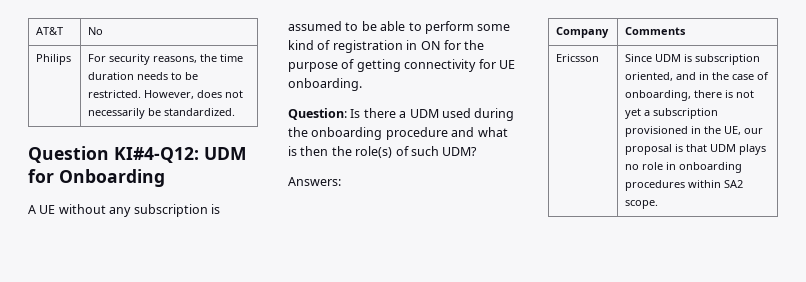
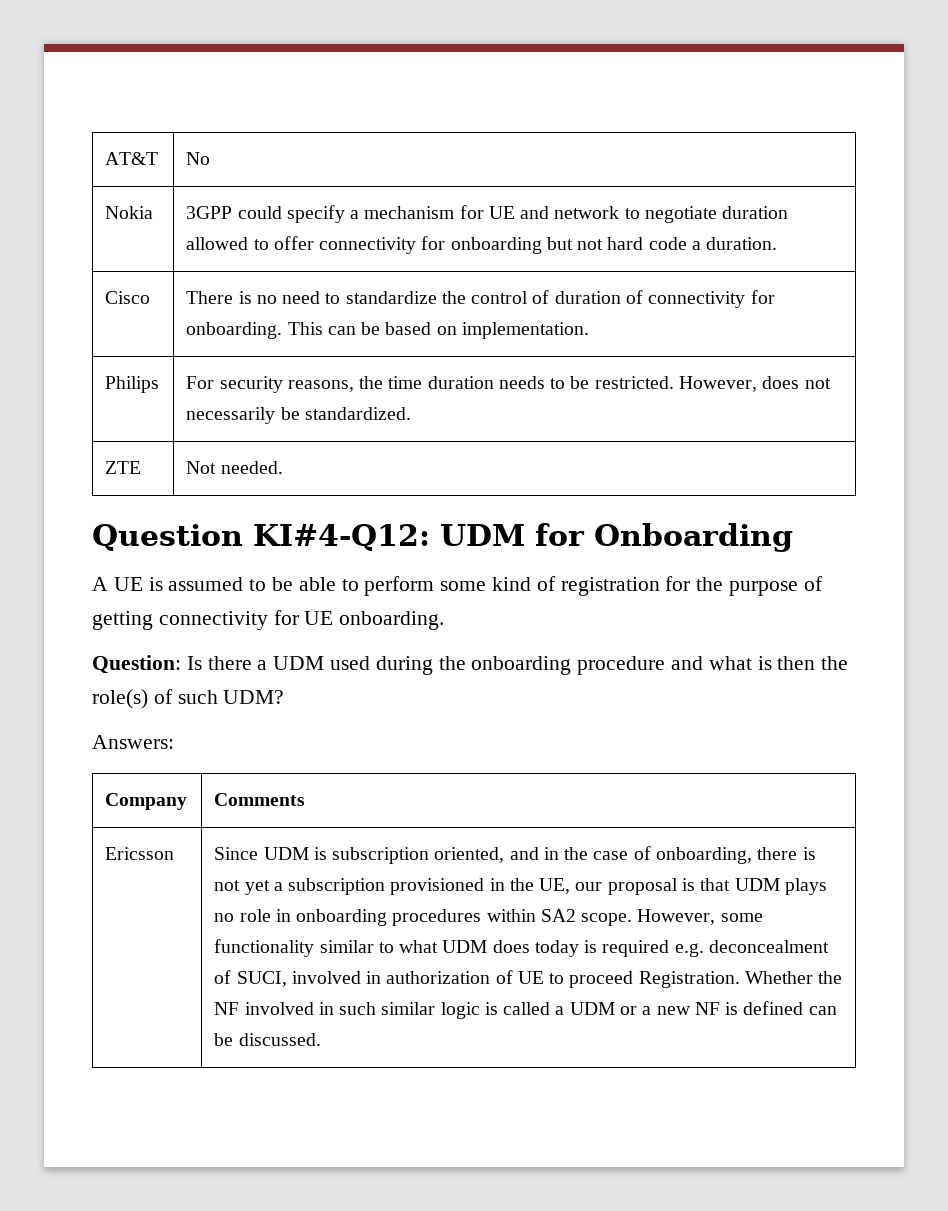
(104, 31) none -> [105,206,154,219] [186,205,789,223] [186,236,778,254] [105,291,151,304] [186,290,775,308] [186,322,589,339] // Nokia | 3GPP could specify a mechanism for UE and network to negotiate duration allowed to offer connectivity for onboarding but not hard code a duration. // Cisco | There is no need to standardize the control of duration of connectivity for onboarding. This can be based on implementation.
(236, 112) none -> [105,461,142,474] [186,461,283,474] // ZTE | Not needed.
[58,204,208,217] without any subscription -> (143, 584) none
[406,40,441,50] in ON -> (660, 586) none
(659, 204) none -> [637,909,763,925] [214,939,830,957] [214,970,843,988] [214,1001,837,1019] [214,1033,321,1046] However, some functionality similar to what UDM does today is required e.g. deconcealment of SUCI, involved in authorization of UE to proceed Registration. Whether the NF involved in such similar logic is called a UDM or a new NF is defined can be discussed.

